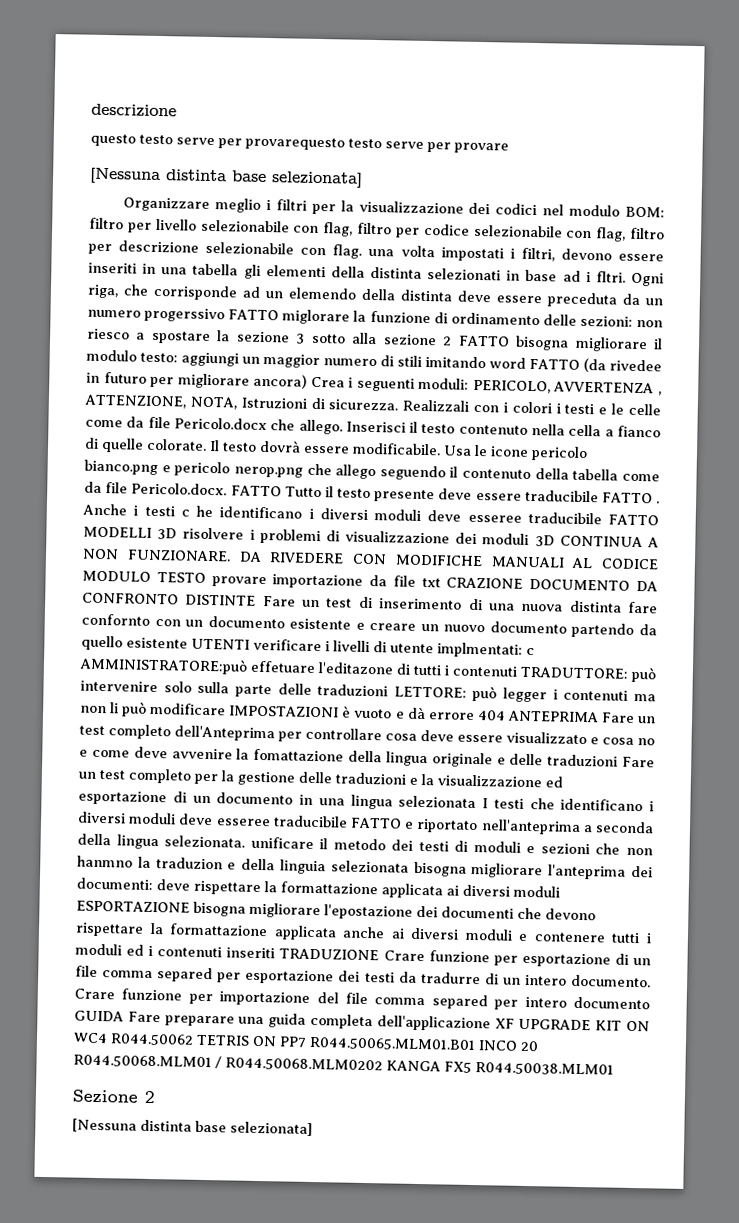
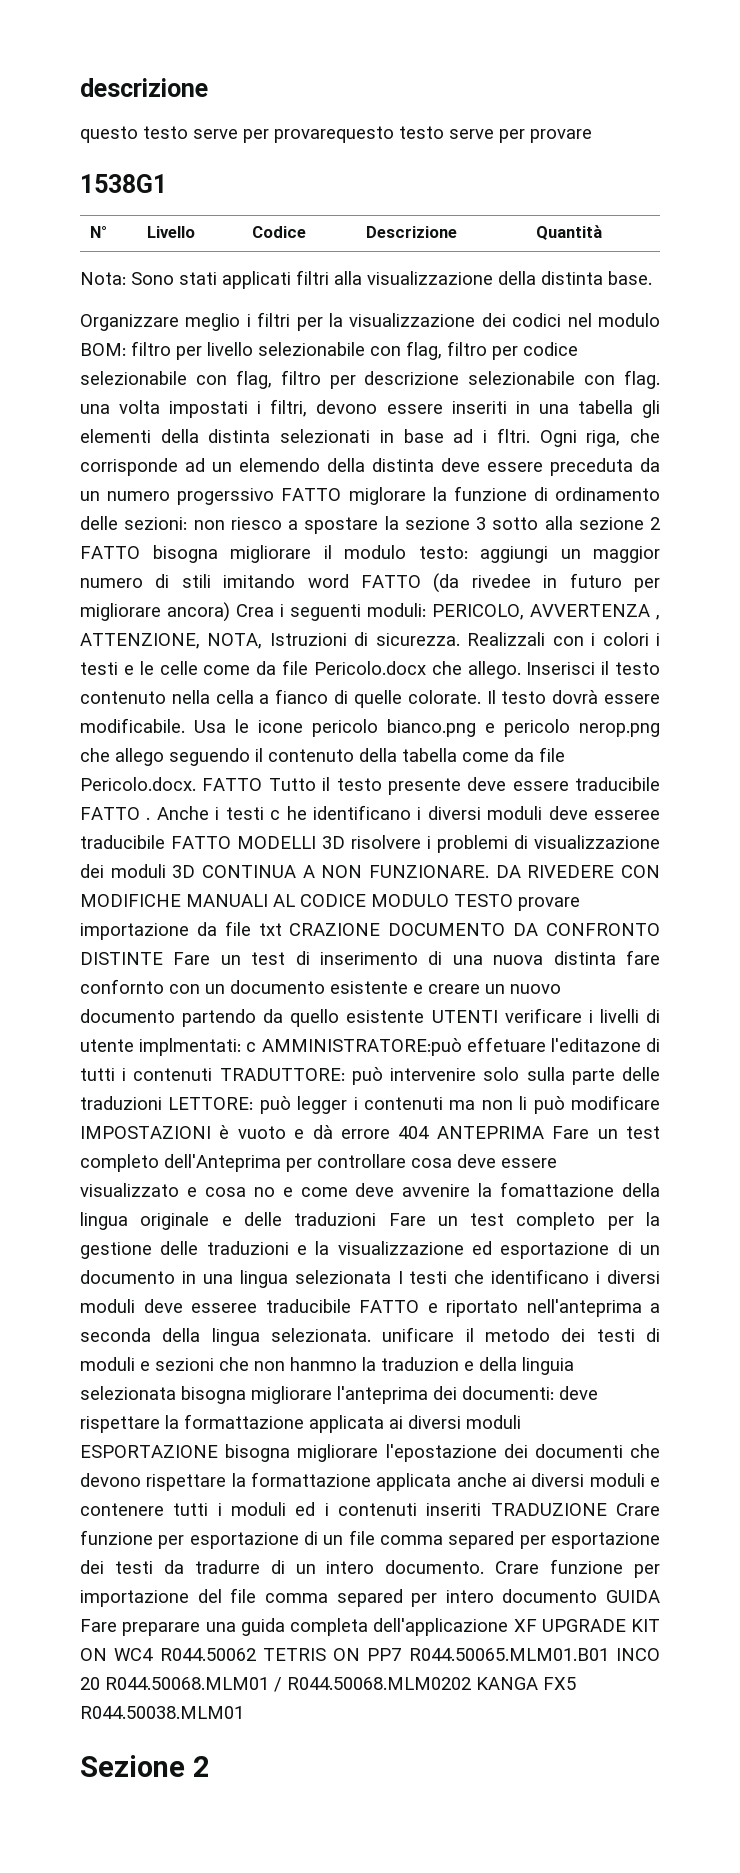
[89,167,363,188] [Nessuna distinta base selezionata] -> [80,174,167,193] [90,226,108,238] [147,226,196,238] [252,226,307,238] [366,226,458,238] [536,225,603,240] [80,270,652,289] 1538G1 // N° | Livello | Codice | Descrizione | Quantità // Nota: Sono stati applicati filtri alla visualizzazione della distinta base.
[72,1118,313,1137] // [Nessuna distinta base selezionata] -> (210, 1766) none

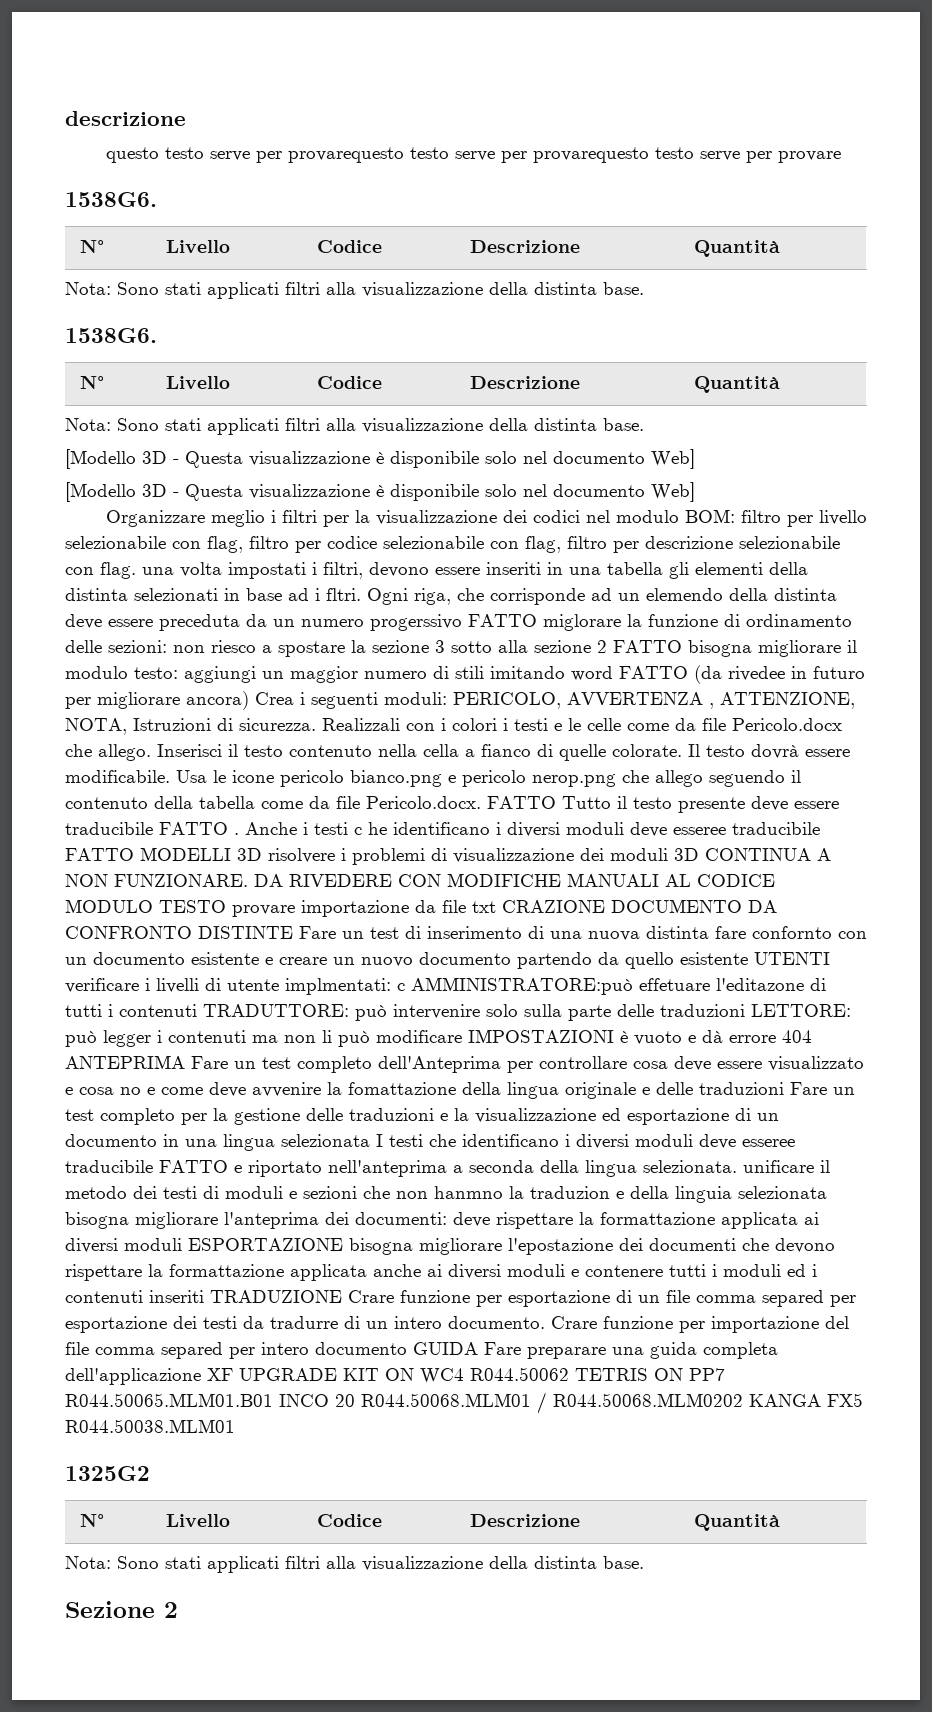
(525, 136) none -> [532,147,772,163] provarequesto testo serve per
[80,174,167,193] 1538G1 -> [65,192,157,207] 1538G6.
(652, 278) none -> [65,328,157,343] [79,376,104,389] [165,376,230,389] [316,376,382,389] [469,376,580,389] [693,376,780,393] [65,418,644,435] [65,449,695,469] [65,482,695,502] // 1538G6. // N° | Livello | Codice | Descrizione | Quantità // Nota: Sono stati applicati filtri alla visualizzazione della distinta base. // [Modello 3D - Questa visualizzazione è disponibile solo nel documento Web] // [Modello 3D - Questa visualizzazione è disponibile solo nel documento Web]
(244, 1712) none -> [65,1466,150,1481] [79,1514,104,1527] [165,1514,230,1527] [316,1514,382,1527] [469,1514,580,1527] [693,1514,780,1531] [65,1556,644,1573] // 1325G2 // N° | Livello | Codice | Descrizione | Quantità // Nota: Sono stati applicati filtri alla visualizzazione della distinta base.

